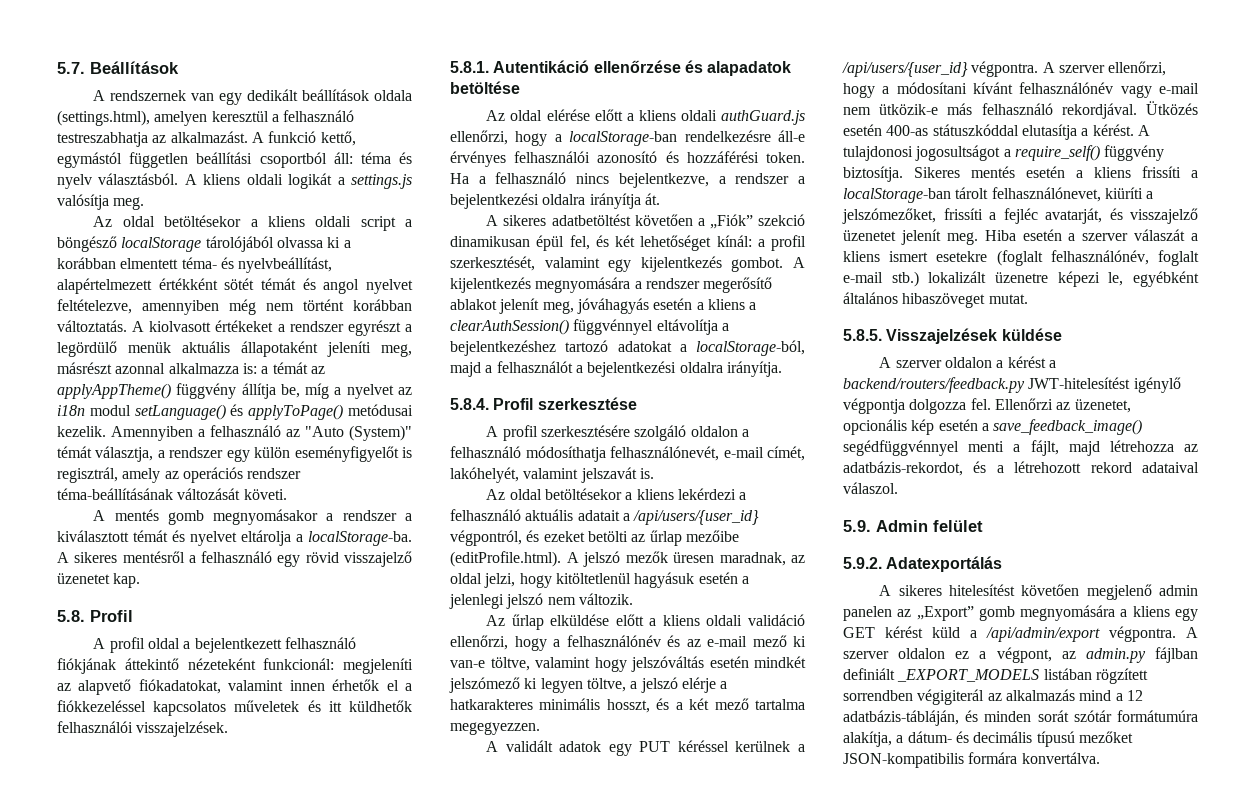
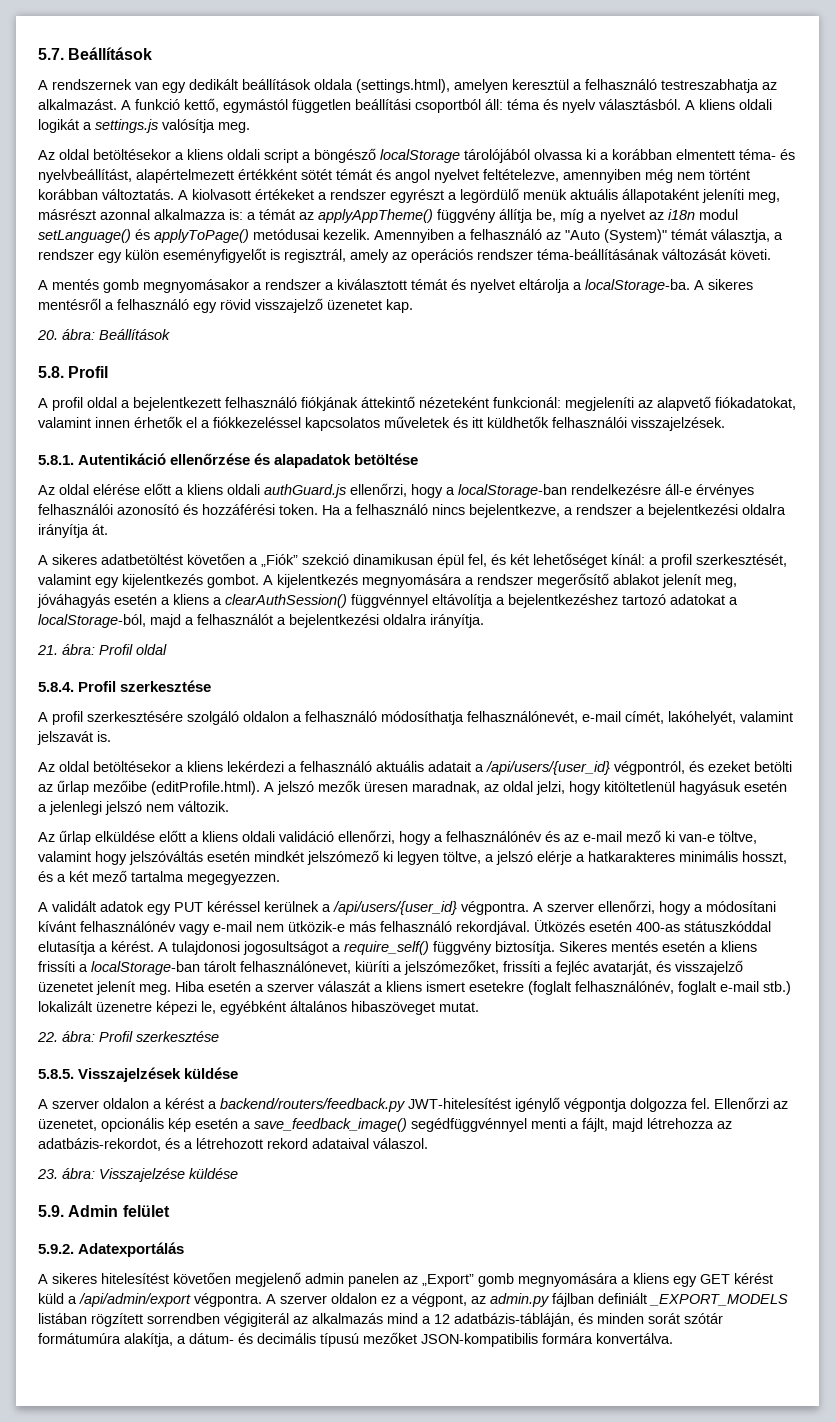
(141, 580) none -> [37,329,170,340] // 20. ábra: Beállítások
(782, 369) none -> [37,644,167,655] // 21. ábra: Profil oldal
(1028, 299) none -> [37,1031,219,1042] // 22. ábra: Profil szerkesztése
(898, 488) none -> [37,1168,238,1182] // 23. ábra: Visszajelzése küldése

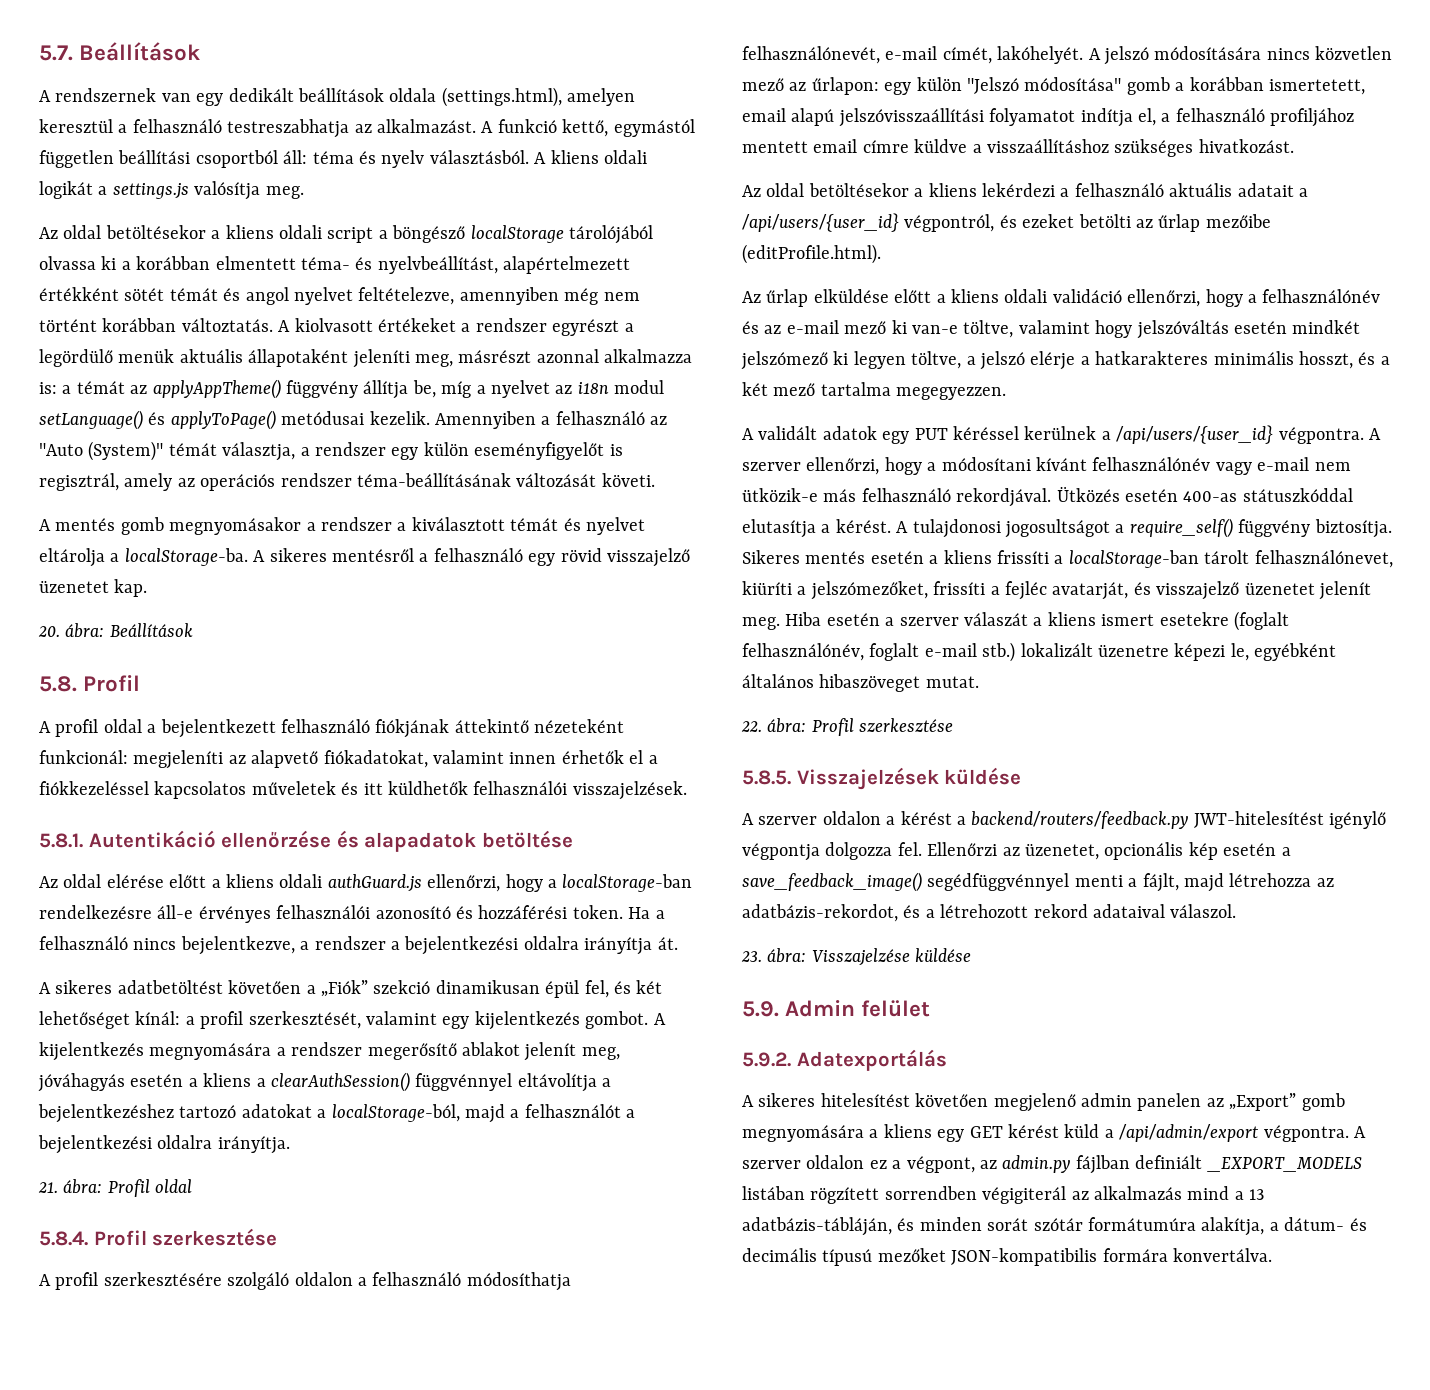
[668,711,793,725] [37,731,111,745] lakóhelyét, valamint jelszavát is. -> [997,46,1393,65] [742,77,1365,95] [742,108,1355,127] [742,139,1294,157] lakóhelyét. A jelszó módosítására nincs közvetlen mező az űrlapon: egy külön "Jelszó módosítása" gomb a korábban ismertetett, email alapú jelszóvisszaállítási folyamatot indítja el, a felhasználó profiljához mentett email címre küldve a visszaállításhoz szükséges hivatkozást.
[264,780,787,795] [38,801,229,815] A jelszó mezők üresen maradnak, az oldal jelzi, hogy kitöltetlenül hagyásuk esetén a jelenlegi jelszó nem változik. -> (881, 254) none
[434,1314,450,1324] 12 -> [1249,1189,1265,1200] 13

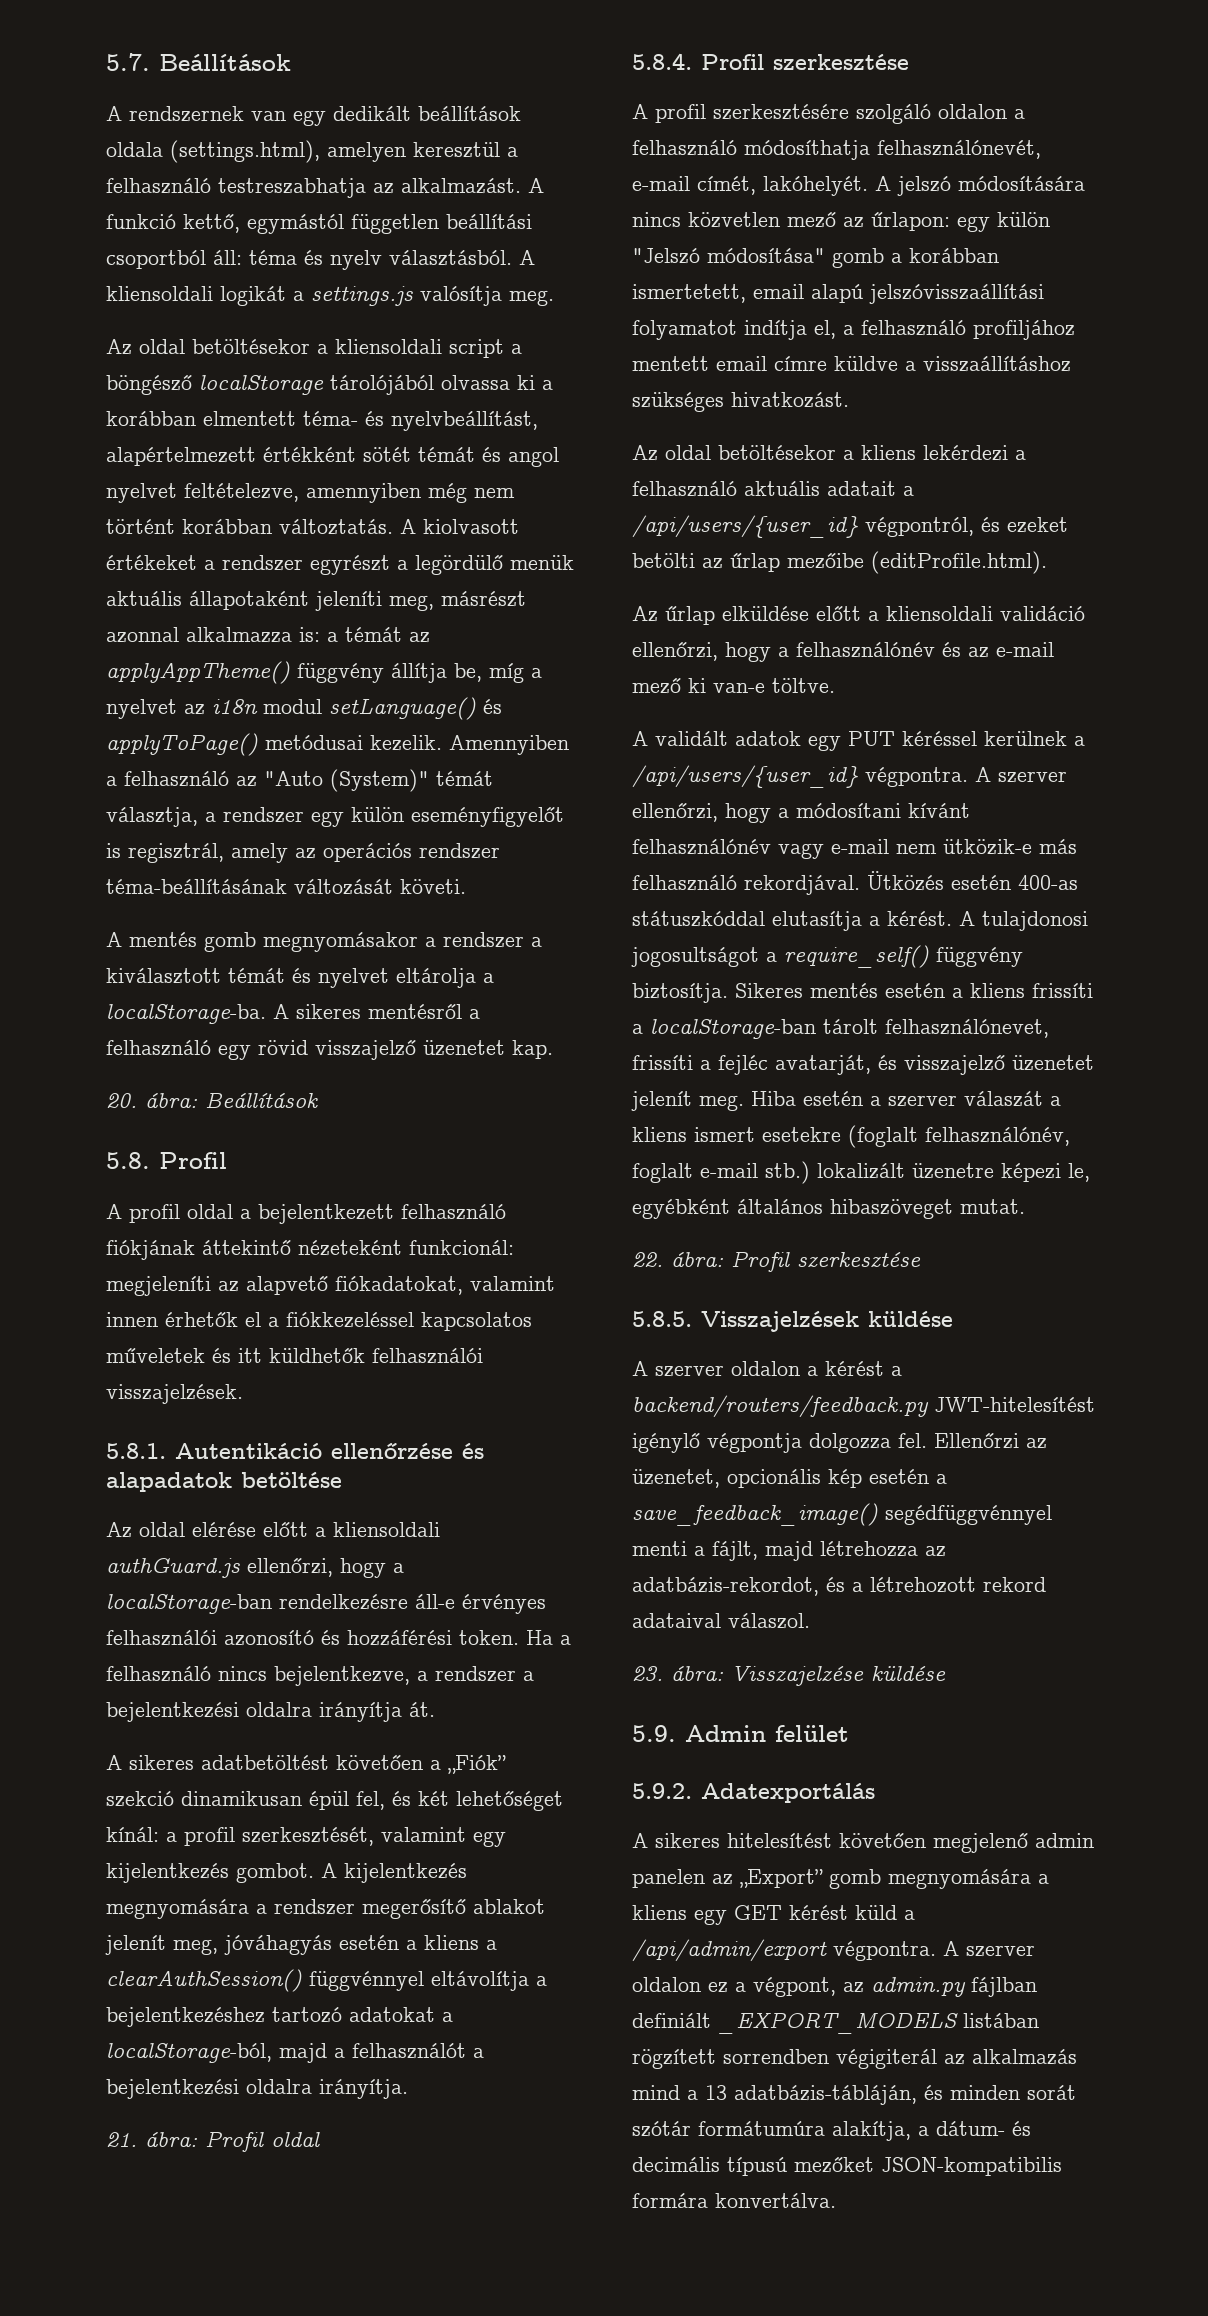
[550,150,647,164] kliens oldali -> [106,286,213,301] kliensoldali
[225,225,322,239] kliens oldali -> [335,339,442,354] kliensoldali
[226,874,323,888] kliens oldali -> [333,1522,440,1537] kliensoldali
[951,289,1048,303] kliens oldali -> [886,606,993,621] kliensoldali
[963,320,1361,339] [741,351,1390,370] [742,382,1007,400] töltve, valamint hogy jelszóváltás esetén mindkét jelszómező ki legyen töltve, a jelszó elérje a hatkarakteres minimális hosszt, és a két mező tartalma megegyezzen. -> [772,678,835,693] töltve.
[742,581,928,600] kiüríti a jelszómezőket, -> (1049, 1028) none

